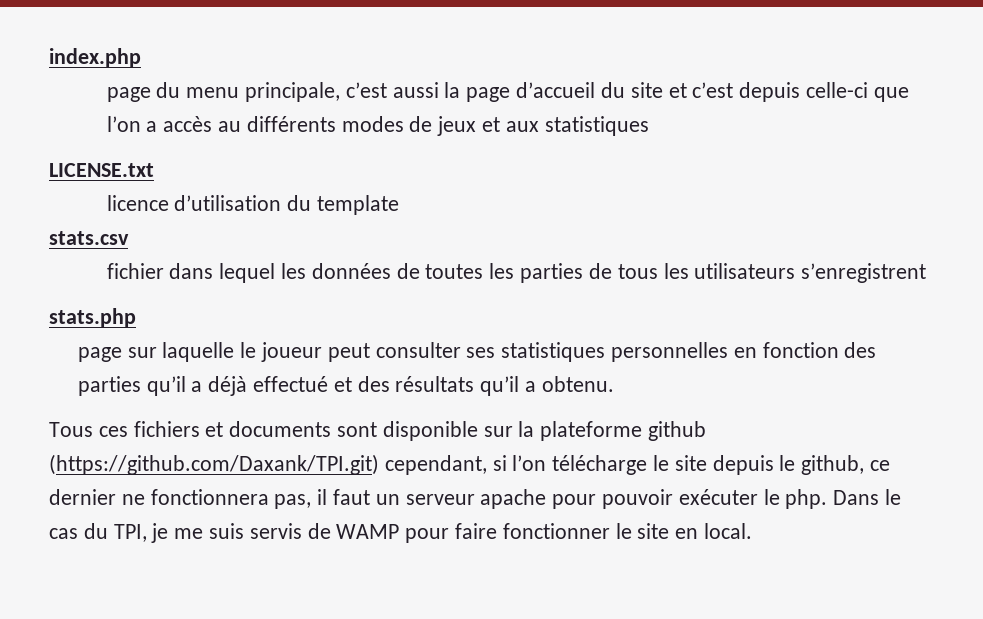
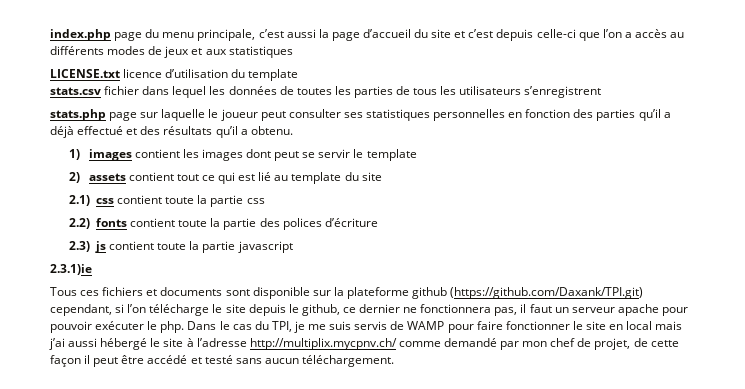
(141, 57) // -> (111, 35) none
(154, 170) // -> (120, 73) none
(129, 238) // -> (101, 91) none
(136, 317) // -> (106, 115) none
(614, 384) none -> [69,149,417,161] [69,172,382,184] [69,195,265,207] [69,218,378,230] [69,241,293,253] [50,264,92,275] // 1) images contient les images dont peut se servir le template // 2) assets contient tout ce qui est lié au template du site // 2.1) css contient toute la partie css // 2.2) fonts contient toute la partie des polices d’écriture // 2.3) js contient toute la partie javascript // 2.3.1)ie
[704,523,753,539] local. -> [626,321,683,330] [49,338,679,350] [50,355,394,367] local mais j’ai aussi hébergé le site à l’adresse http://multiplix.mycpnv.ch/ comme demandé par mon chef de projet, de cette façon il peut être accédé et testé sans aucun téléchargement.

